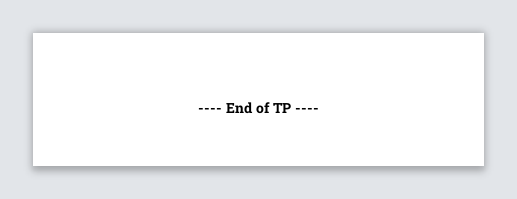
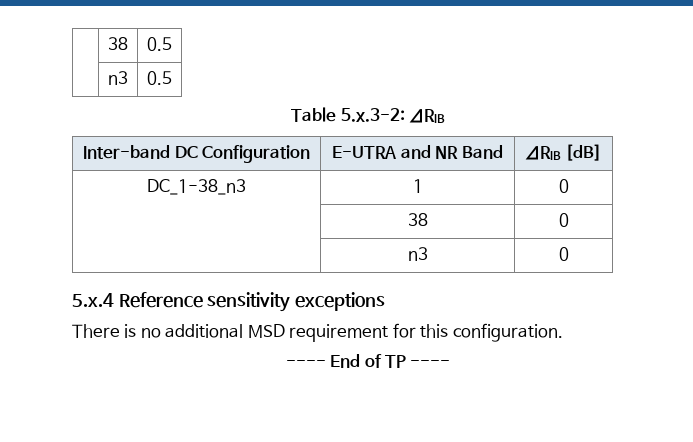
(198, 110) none -> [108,37,128,50] [147,37,172,51] [108,71,128,85] [147,71,172,85] [291,107,445,123] [83,145,310,163] [332,145,503,159] [524,144,603,161] [147,179,246,195] [412,179,423,193] [558,179,569,193] [407,213,428,226] [558,213,569,227] [407,247,428,261] [558,247,569,261] [72,292,386,312] [72,323,563,342] | 38 | 0.5 // | n3 | 0.5 // Table 5.x.3-2: ΔRIB // Inter-band DC Configuration | E-UTRA and NR Band | ΔRIB [dB] // DC_1-38_n3 | 1 | 0 // | 38 | 0 // | n3 | 0 // 5.x.4 Reference sensitivity exceptions // There is no additional MSD requirement for this configuration. //

